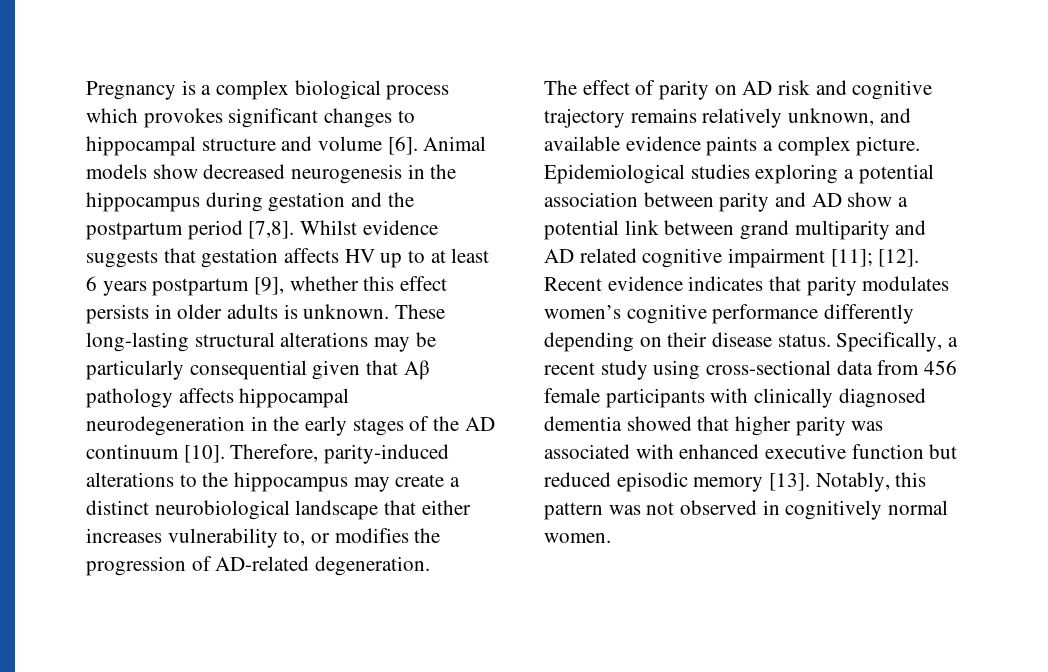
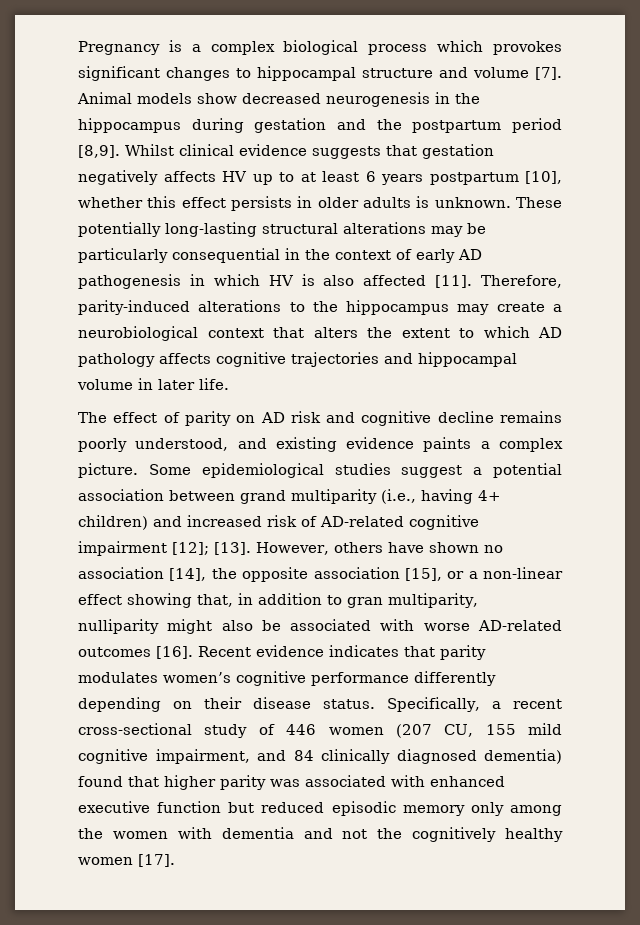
[387,136,418,155] [6]. -> [535,67,562,80] [7].
[248,220,358,239] [7,8]. Whilst -> [78,144,234,158] [8,9]. Whilst clinical
(279, 258) none -> [78,170,158,185] negatively
[254,277,285,295] [9], -> [525,171,562,184] [10],
(446, 311) none -> [78,222,161,237] potentially
[312,360,429,380] [86,388,350,408] [86,416,495,436] [86,444,225,463] given that Aβ pathology affects hippocampal neurodegeneration in the early stages of the AD continuum [10]. -> [285,248,482,263] [78,274,473,289] in the context of early AD pathogenesis in which HV is also affected [11].
[86,500,471,520] [86,528,441,548] [86,556,431,576] distinct neurobiological landscape that either increases vulnerability to, or modifies the progression of AD-related degeneration. -> [78,326,562,341] [78,352,517,367] [77,378,229,390] neurobiological context that alters the extent to which AD pathology affects cognitive trajectories and hippocampal volume in later life.
[544,108,911,128] [544,136,620,151] trajectory remains relatively unknown, and available -> [437,411,562,423] [78,437,337,452] decline remains poorly understood, and existing
[544,164,934,184] [544,192,909,212] [544,220,927,240] [544,248,920,268] Epidemiological studies exploring a potential association between parity and AD show a potential link between grand multiparity and AD related cognitive impairment [11]; [12]. -> [148,463,562,478] [78,489,501,504] [78,515,479,530] [78,541,503,556] [78,567,563,582] [78,593,478,608] [78,619,562,634] [78,646,193,659] Some epidemiological studies suggest a potential association between grand multiparity (i.e., having 4+ children) and increased risk of AD-related cognitive impairment [12]; [13]. However, others have shown no association [14], the opposite association [15], or a non-linear effect showing that, in addition to gran multiparity, nulliparity might also be associated with worse AD-related outcomes [16].
[600,360,958,380] [544,388,926,408] [544,416,692,431] study using cross-sectional data from 456 female participants with clinically diagnosed dementia showed -> [78,723,562,738] [78,749,562,764] [78,776,123,787] cross-sectional study of 446 women (207 CU, 155 mild cognitive impairment, and 84 clinically diagnosed dementia) found
[769,472,927,492] [544,500,949,520] [544,533,611,543] [13]. Notably, this pattern was not observed in cognitively normal women. -> [470,802,562,816] [78,827,563,842] [78,854,175,867] only among the women with dementia and not the cognitively healthy women [17].

